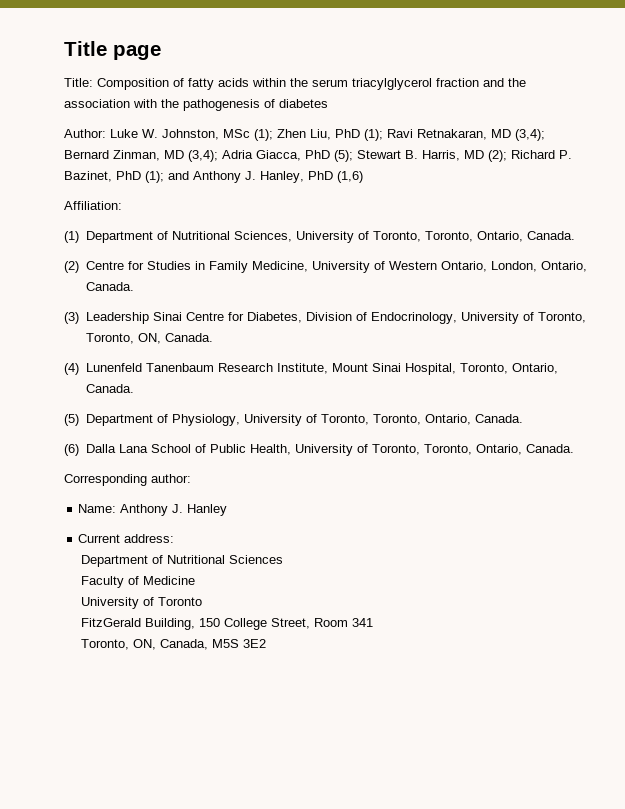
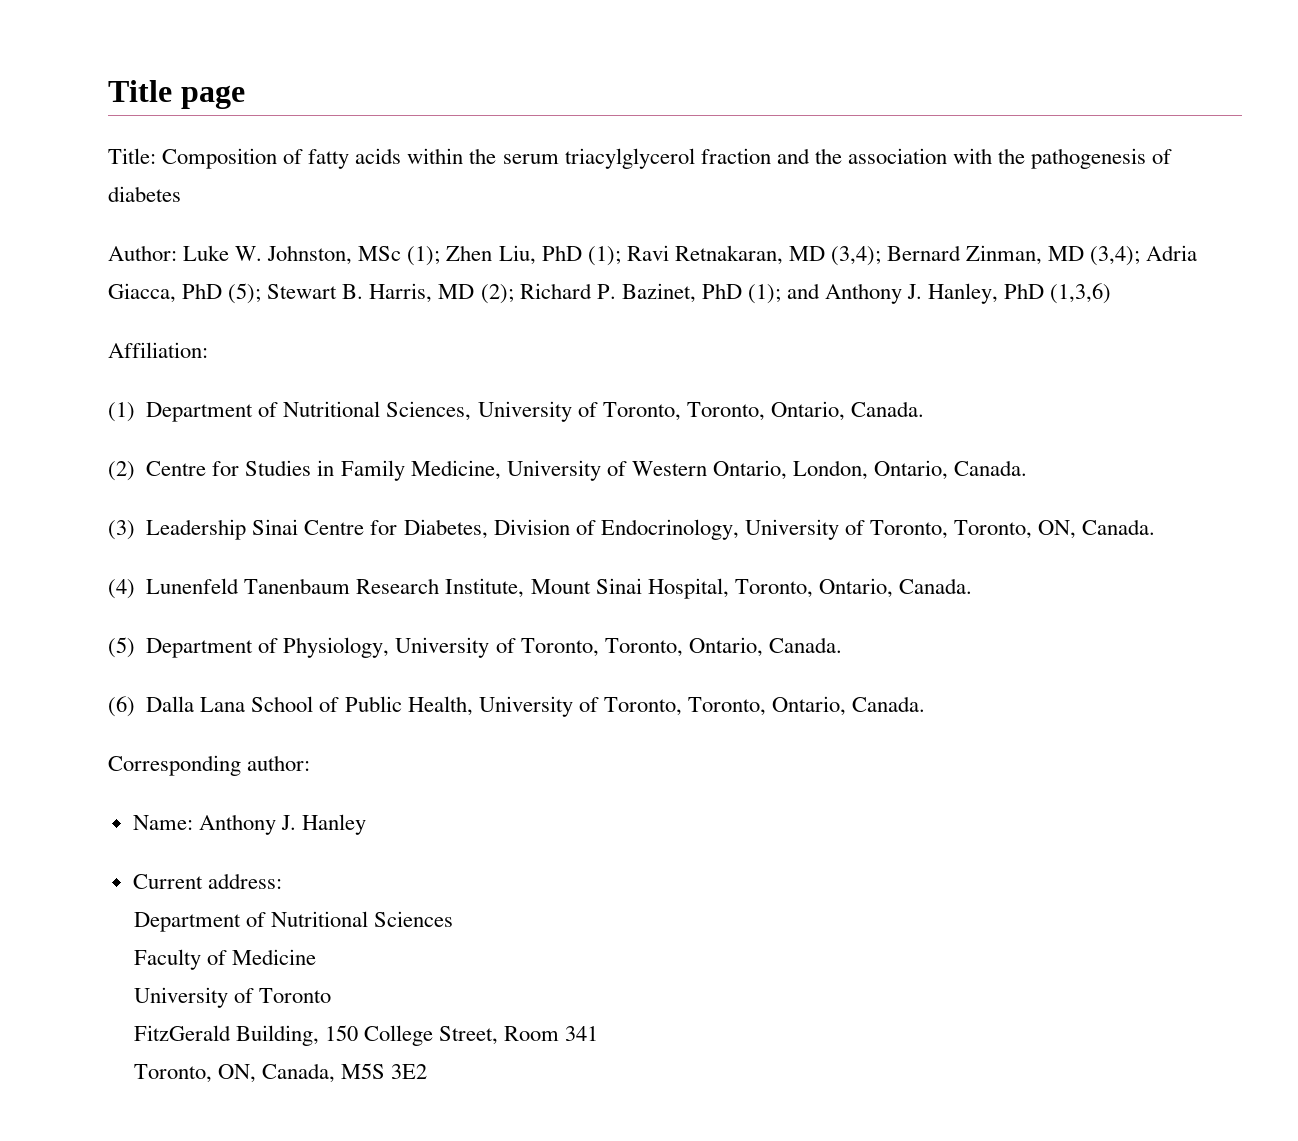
[337,171,363,183] (1,6) -> [1050,283,1112,304] (1,3,6)

